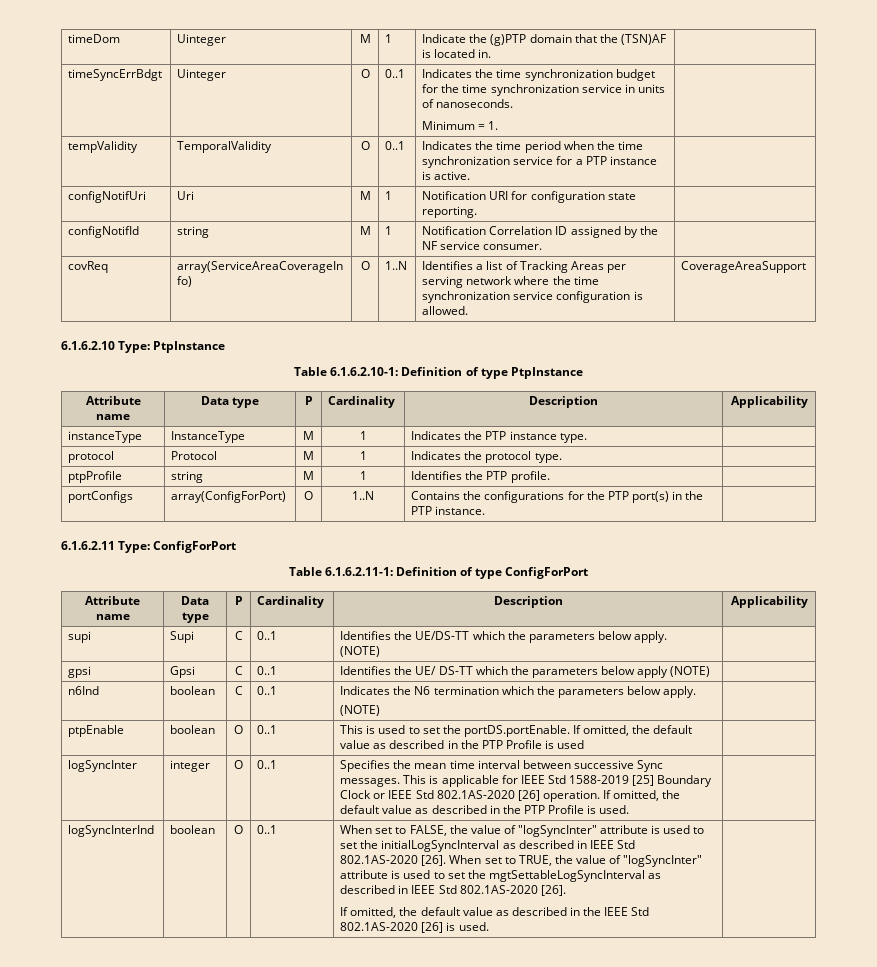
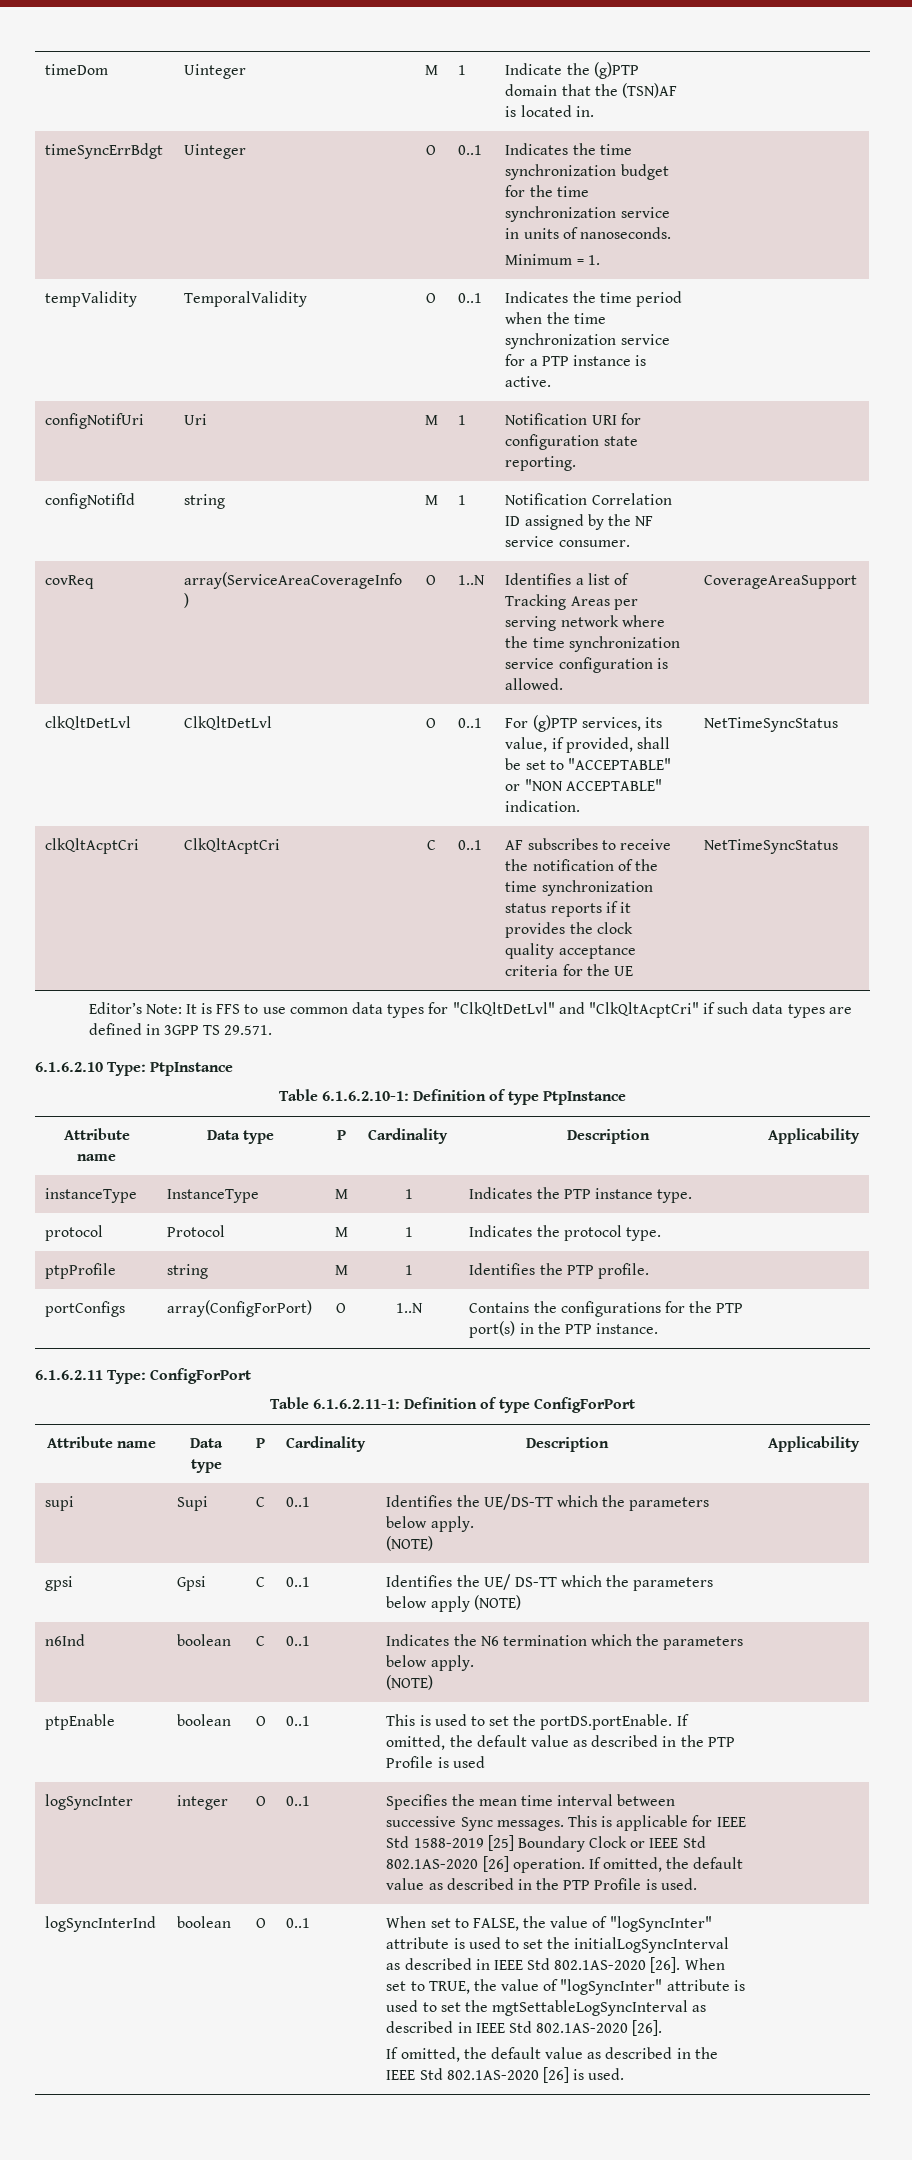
(807, 267) none -> [45,716,132,730] [184,716,273,730] [426,718,436,728] [458,718,483,728] [505,715,662,732] [505,737,670,753] [505,758,671,770] [505,779,662,791] [505,800,581,812] [704,717,839,732] [45,838,140,854] [184,838,281,854] [426,840,436,850] [458,840,483,850] [505,838,671,850] [505,859,658,871] [505,880,653,896] [505,901,631,917] [505,922,633,938] [505,943,636,959] [505,964,633,976] [704,839,839,854] [88,1002,852,1018] [88,1023,273,1035] // clkQltDetLvl | ClkQltDetLvl | O | 0..1 | For (g)PTP services, its value, if provided, shall be set to "ACCEPTABLE" or "NON ACCEPTABLE" indication. | NetTimeSyncStatus // clkQltAcptCri | ClkQltAcptCri | C | 0..1 | AF subscribes to receive the notification of the time synchronization status reports if it provides the clock quality acceptance criteria for the UE | NetTimeSyncStatus // Editor’s Note: It is FFS to use common data types for "ClkQltDetLvl" and "ClkQltAcptCri" if such data types are defined in 3GPP TS 29.571.

